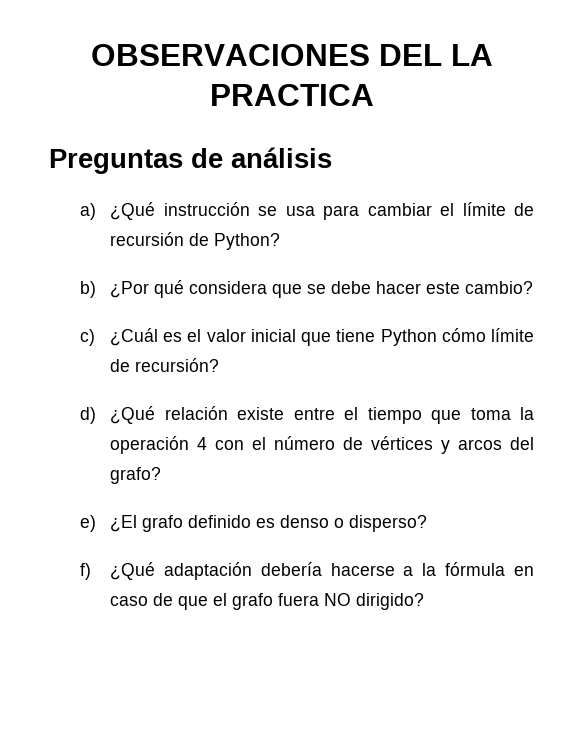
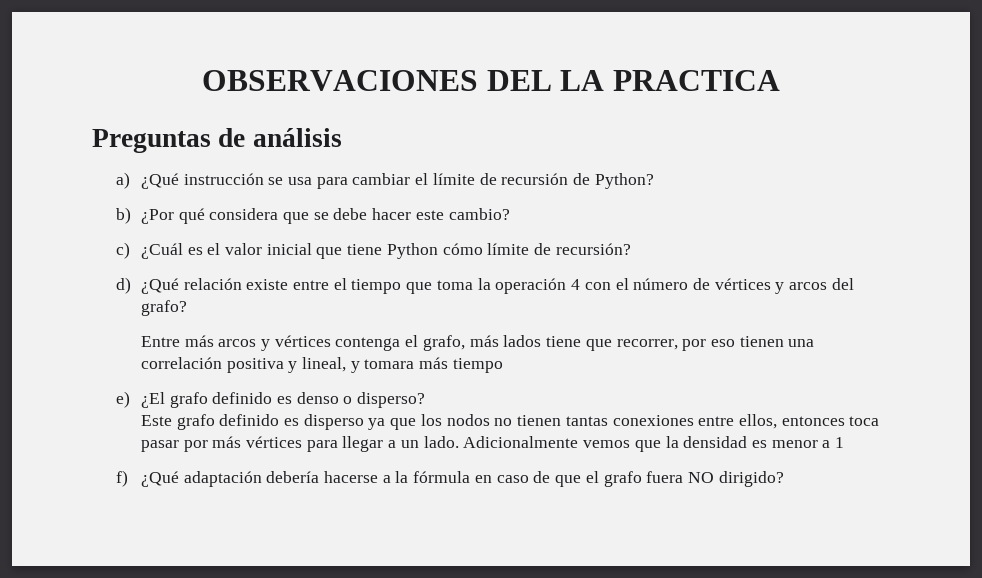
(162, 475) none -> [140,335,815,351] [140,357,503,373] // Entre más arcos y vértices contenga el grafo, más lados tiene que recorrer, por eso tienen una correlación positiva y lineal, y tomara más tiempo
(428, 523) none -> [140,414,880,430] [140,436,845,452] // Este grafo definido es disperso ya que los nodos no tienen tantas conexiones entre ellos, entonces toca pasar por más vértices para llegar a un lado. Adicionalmente vemos que la densidad es menor a 1

